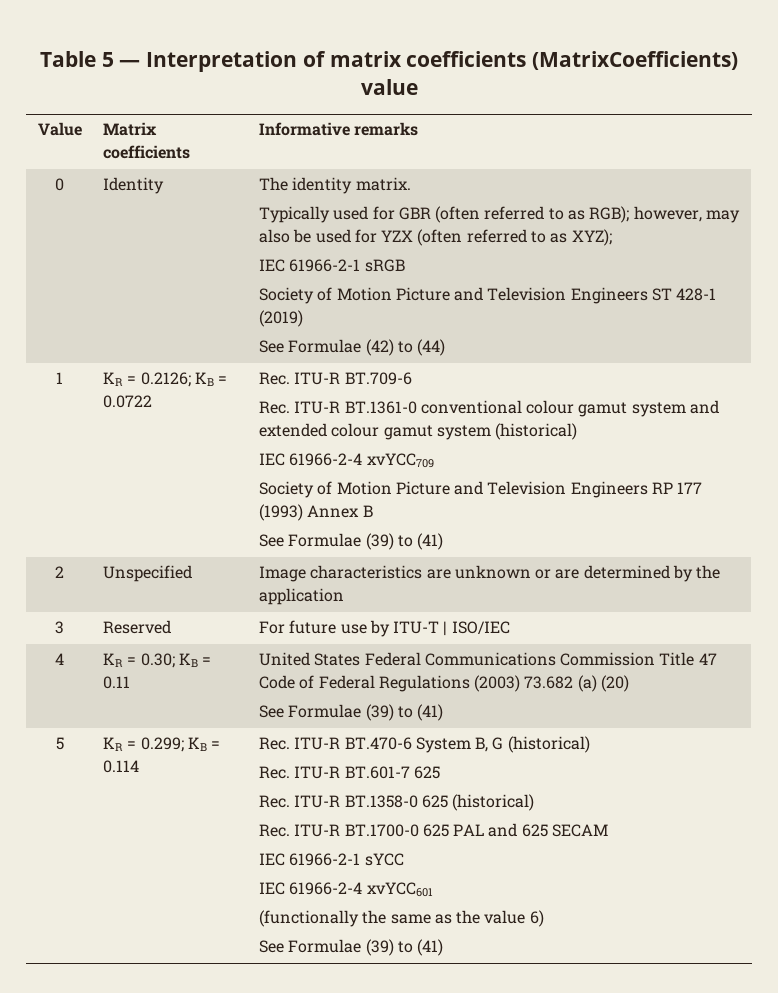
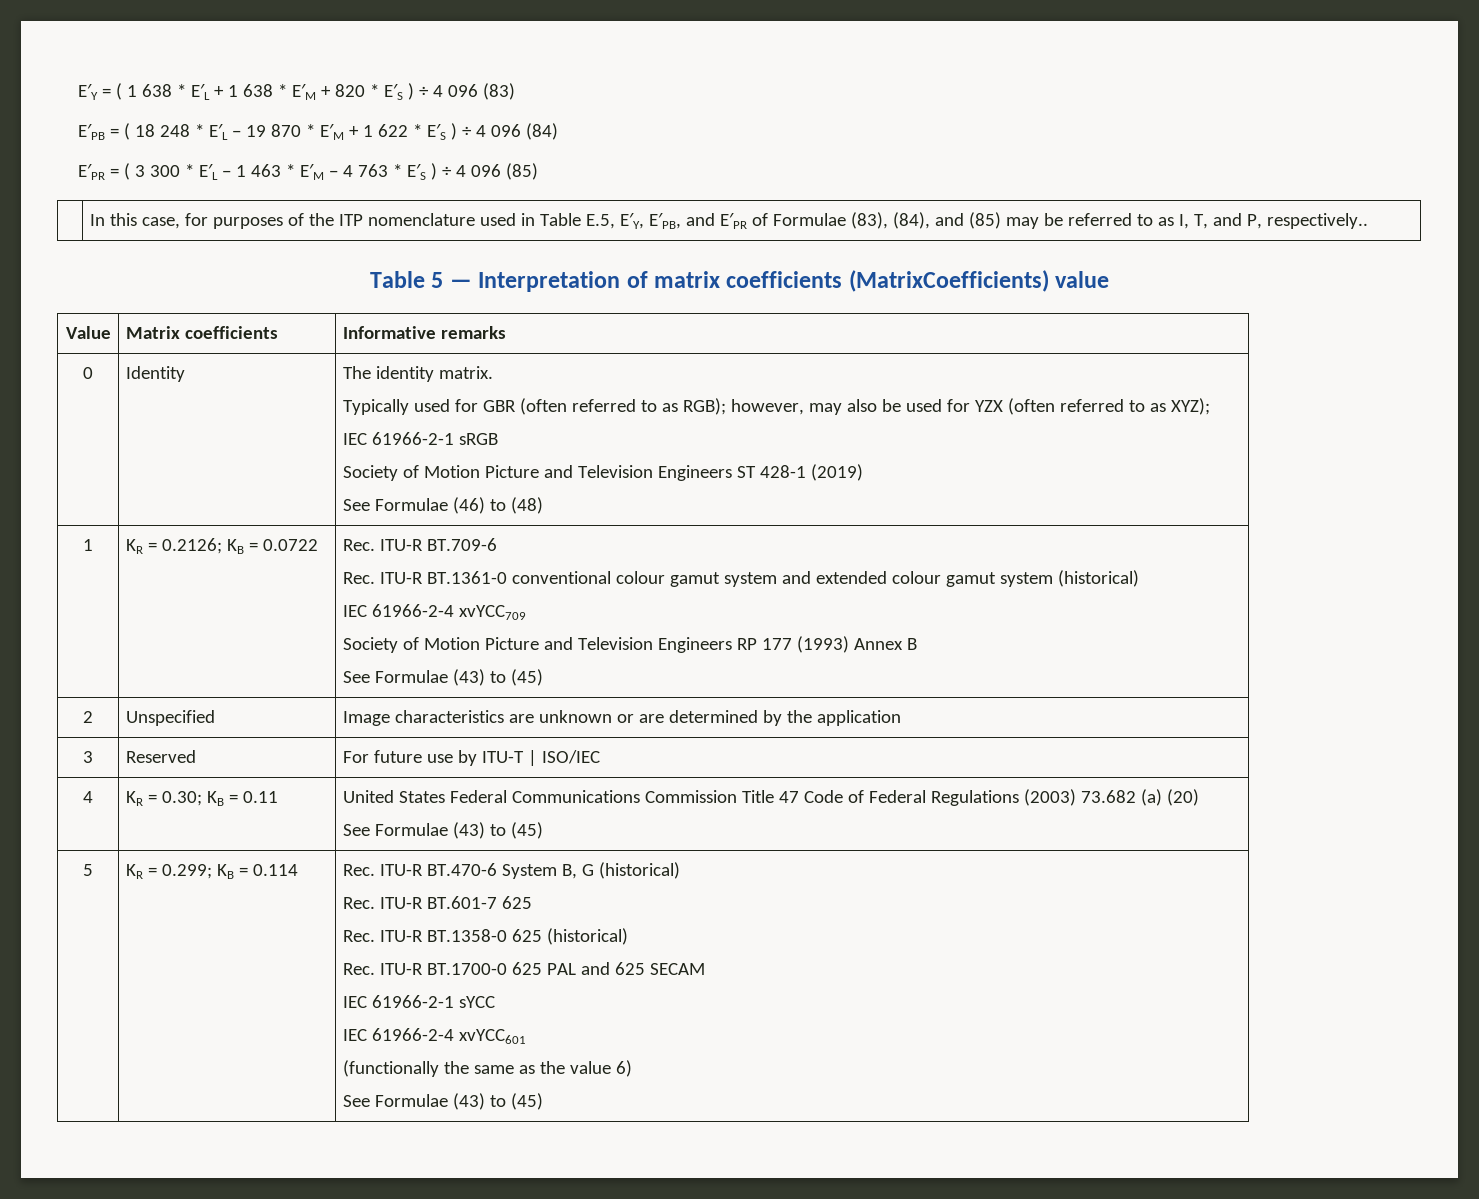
(40, 59) none -> [78,83,516,100] [78,123,559,140] [78,163,539,180] [89,212,1368,229] E′Y = ( 1 638 * E′L + 1 638 * E′M + 820 * E′S ) ÷ 4 096 (83) // E′PB = ( 18 248 * E′L − 19 870 * E′M + 1 622 * E′S ) ÷ 4 096 (84) // E′PR = ( 3 300 * E′L − 1 463 * E′M − 4 763 * E′S ) ÷ 4 096 (85) // | In this case, for purposes of the ITP nomenclature used in Table E.5, E′Y, E′PB, and E′PR of Formulae (83), (84), and (85) may be referred to as I, T, and P, respectively.. //
[365,339,446,356] (42) to (44) -> [452,497,543,514] (46) to (48)
[365,533,444,550] (39) to (41) -> [452,669,543,686] (43) to (45)
[365,704,444,721] (39) to (41) -> [452,822,543,839] (43) to (45)
[365,939,444,956] (39) to (41) -> [452,1093,543,1110] (43) to (45)

